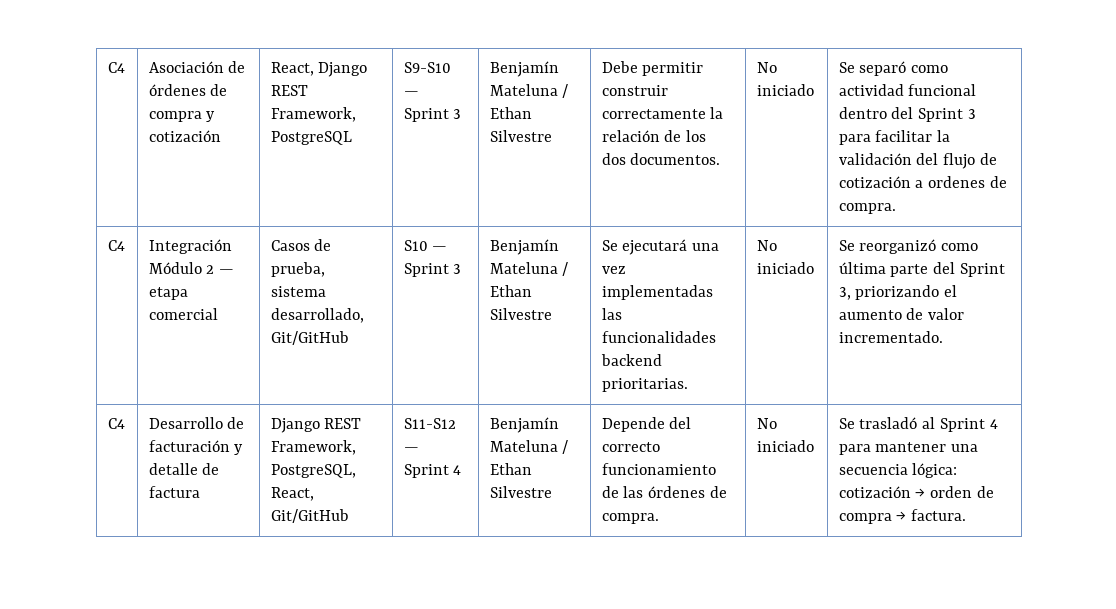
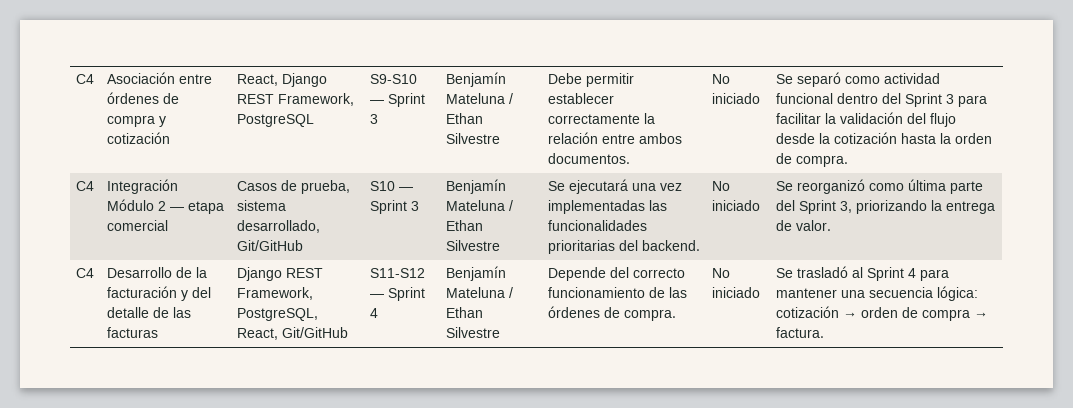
[228,61,246,73] de -> [179,74,213,84] entre
[601,85,668,96] construir -> [548,93,615,104] establecer
[664,130,707,142] [601,153,626,165] de los dos -> [602,133,683,144] entre ambos
[979,153,997,165] [838,176,986,188] de cotización a ordenes -> [776,132,993,144] desde la cotización hasta la orden
[600,354,662,366] [601,378,688,392] backend prioritarias. -> [548,240,701,254] prioritarias del backend.
[944,285,958,297] [838,308,965,320] [838,331,943,343] el aumento de valor incrementado. -> [931,200,996,214] [776,220,832,231] la entrega de valor.
(245, 423) none -> [196,267,208,278] la
(244, 449) none -> [192,287,212,298] del
[148,486,200,498] factura -> [173,307,192,318] [107,327,159,338] las facturas

